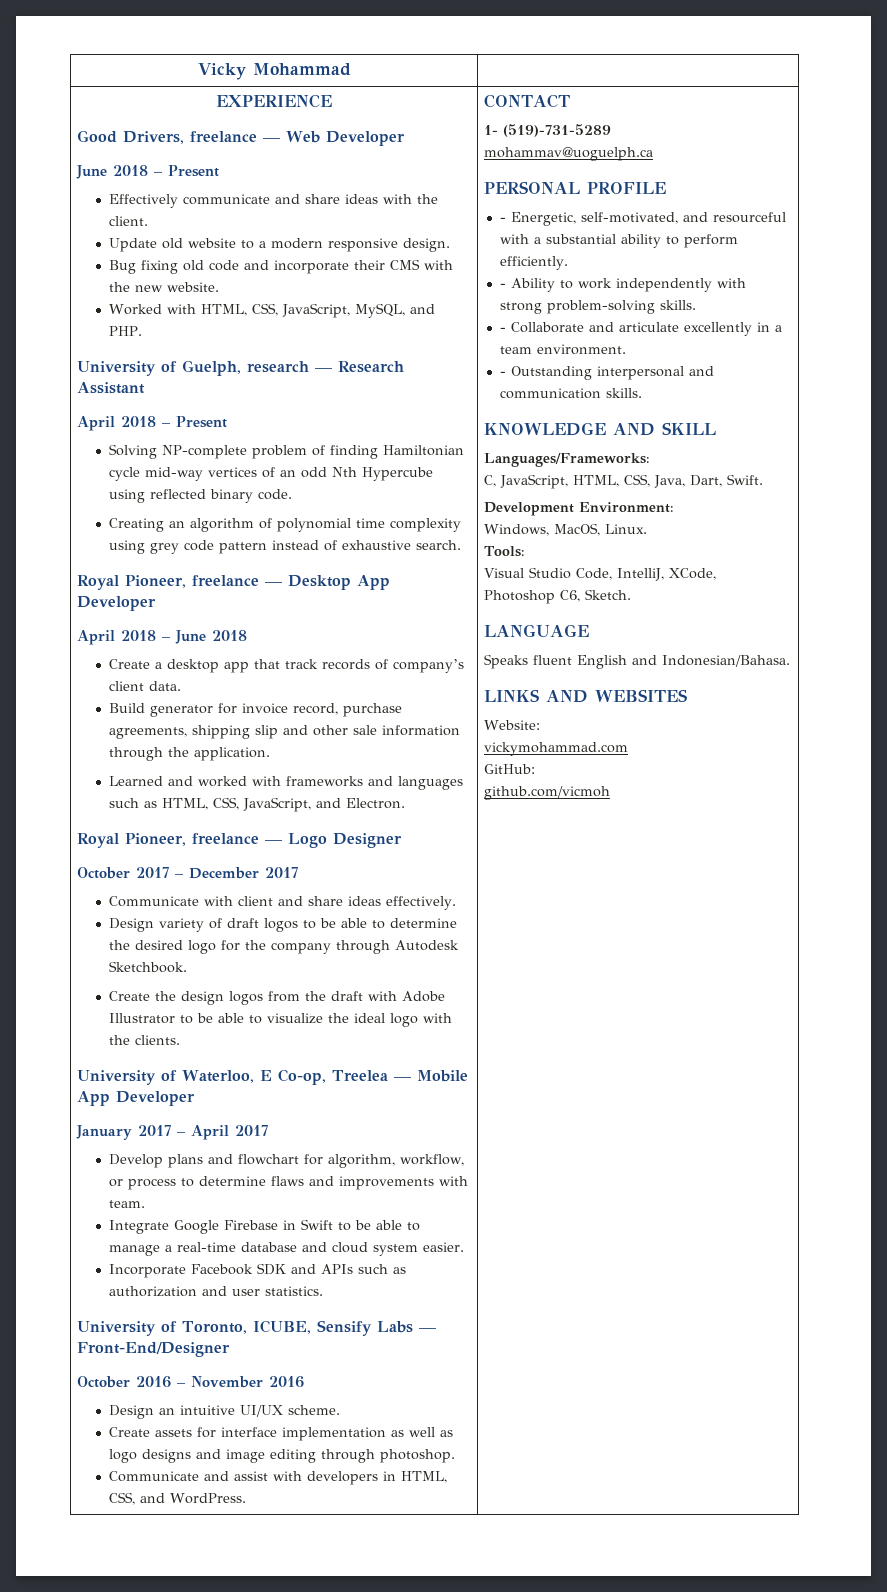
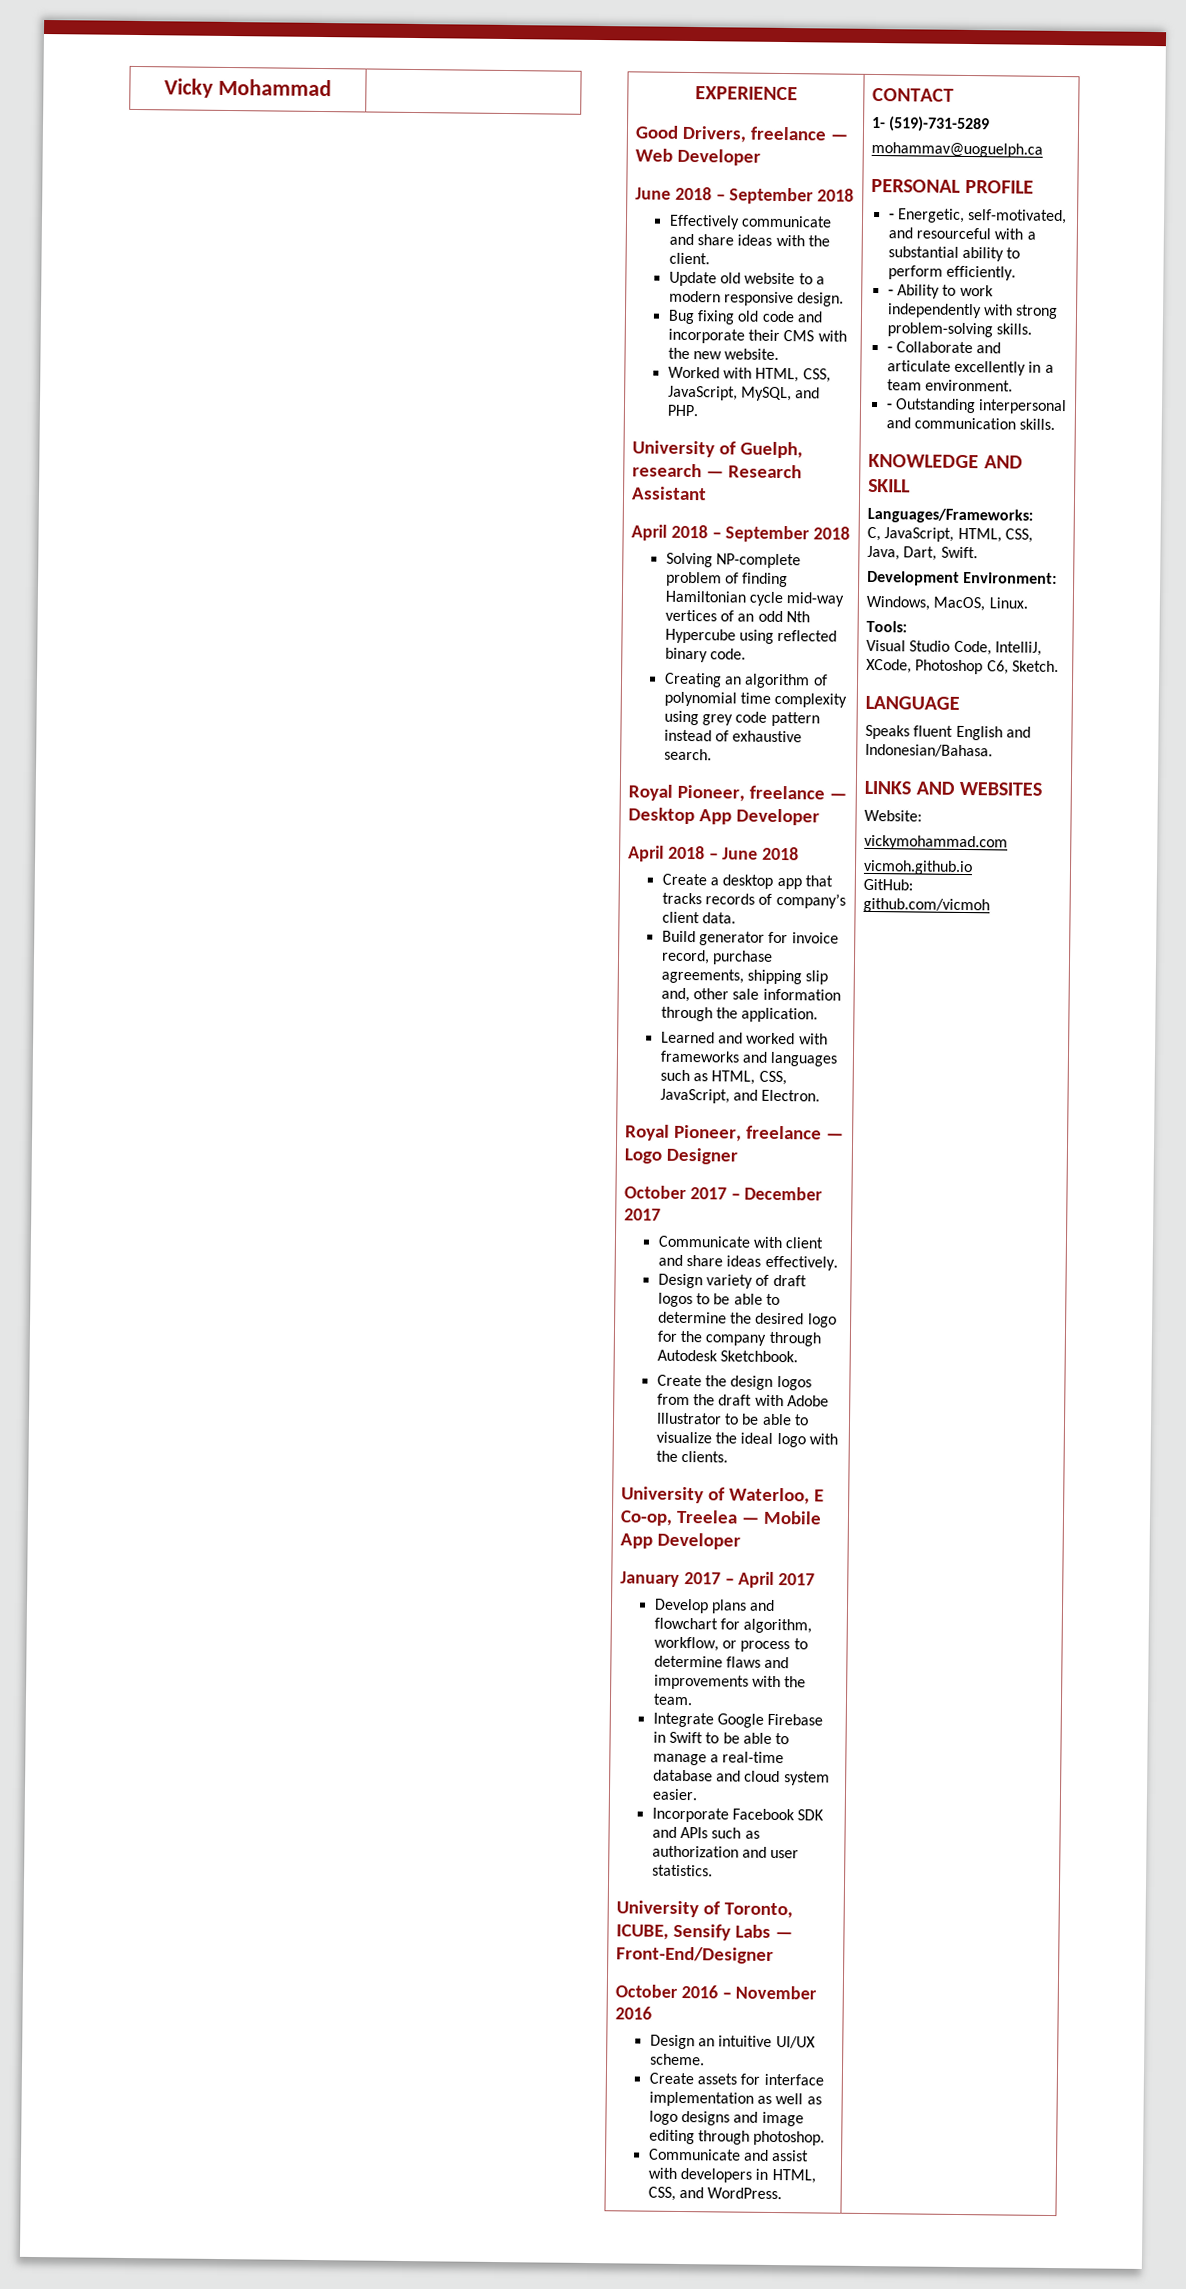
[168,165,220,177] Present -> [729,187,855,205] September 2018
[176,416,228,428] Present -> [725,525,851,543] September 2018
[285,659,319,669] track -> [661,892,702,905] tracks
[283,725,309,735] and -> [660,987,690,1003] and,
(469, 1181) none -> [784,1676,807,1688] the
(629, 749) none -> [863,859,974,876] // vicmoh.github.io

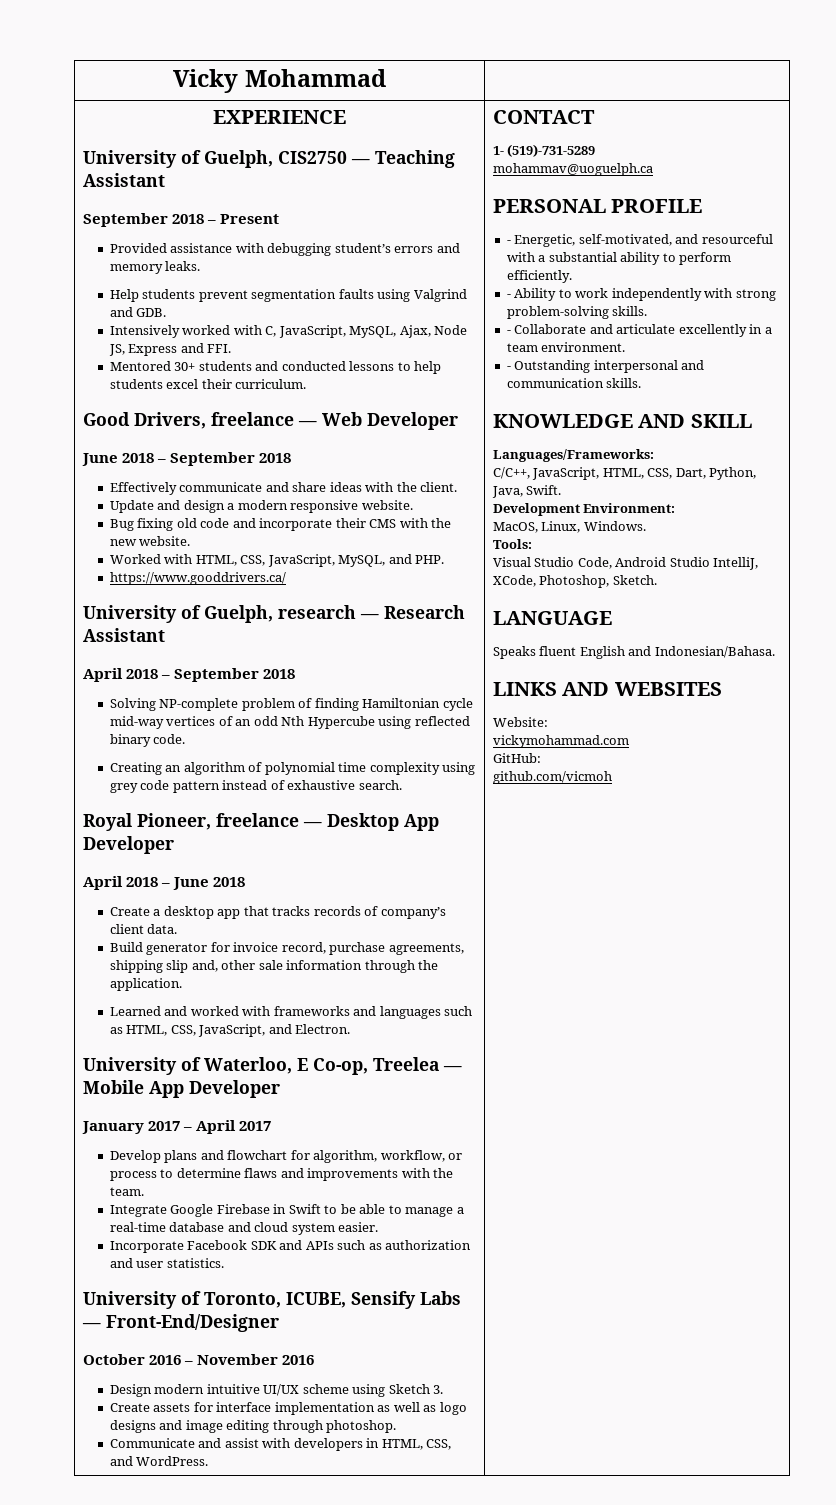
(798, 93) none -> [82,150,455,168] [82,173,165,187] [82,213,279,227] [109,243,460,256] [109,261,201,274] [109,289,467,302] [109,307,167,317] [109,325,468,338] [108,343,232,356] [109,361,442,374] [109,379,307,389] // University of Guelph, CIS2750 — Teaching Assistant // September 2018 – Present // Provided assistance with debugging student’s errors and memory leaks. // Help students prevent segmentation faults using Valgrind and GDB. // Intensively worked with C, JavaScript, MySQL, Ajax, Node JS, Express and FFI. // Mentored 30+ students and conducted lessons to help students excel their curriculum.
[720,272,813,285] old website to -> [157,500,225,513] and design
[797,292,845,307] design. -> [361,500,413,510] website.
(699, 410) none -> [109,572,286,585] // https://www.gooddrivers.ca/
[625,1124,845,1142] [624,1147,739,1165] [624,1185,824,1201] [624,1208,662,1221] [657,1235,825,1249] [657,1254,838,1271] [657,1273,807,1289] [657,1292,780,1308] [657,1311,837,1328] [656,1330,821,1347] [656,1349,799,1363] [656,1374,812,1391] [656,1393,829,1407] [655,1412,809,1426] [655,1431,838,1448] [655,1450,729,1463] // Royal Pioneer, freelance — Logo Designer // October 2017 – December 2017 // Communicate with client and share ideas effectively. // Design variety of draft logos to be able to determine the desired logo for the company through Autodesk Sketchbook. // Create the design logos from the draft with Adobe Illustrator to be able to visualize the ideal logo with the clients. -> (351, 1029) none
[698,2038,716,2047] an -> [154,1384,205,1394] modern
[649,2053,705,2066] scheme. -> [302,1384,444,1397] scheme using Sketch 3.
[867,526,882,542] C, -> [492,467,530,479] C/C++,
[867,545,938,561] Java, Dart, -> [675,467,757,480] [491,486,523,498] Dart, Python, Java,
[866,595,1028,612] Windows, MacOS, Linux. -> [492,521,646,533] MacOS, Linux, Windows.
[995,641,1043,656] [866,658,1009,675] IntelliJ, XCode, Photoshop C6, -> [615,557,759,570] [492,575,610,588] Android Studio IntelliJ, XCode, Photoshop,
[863,859,974,876] // vicmoh.github.io -> (629, 741) none

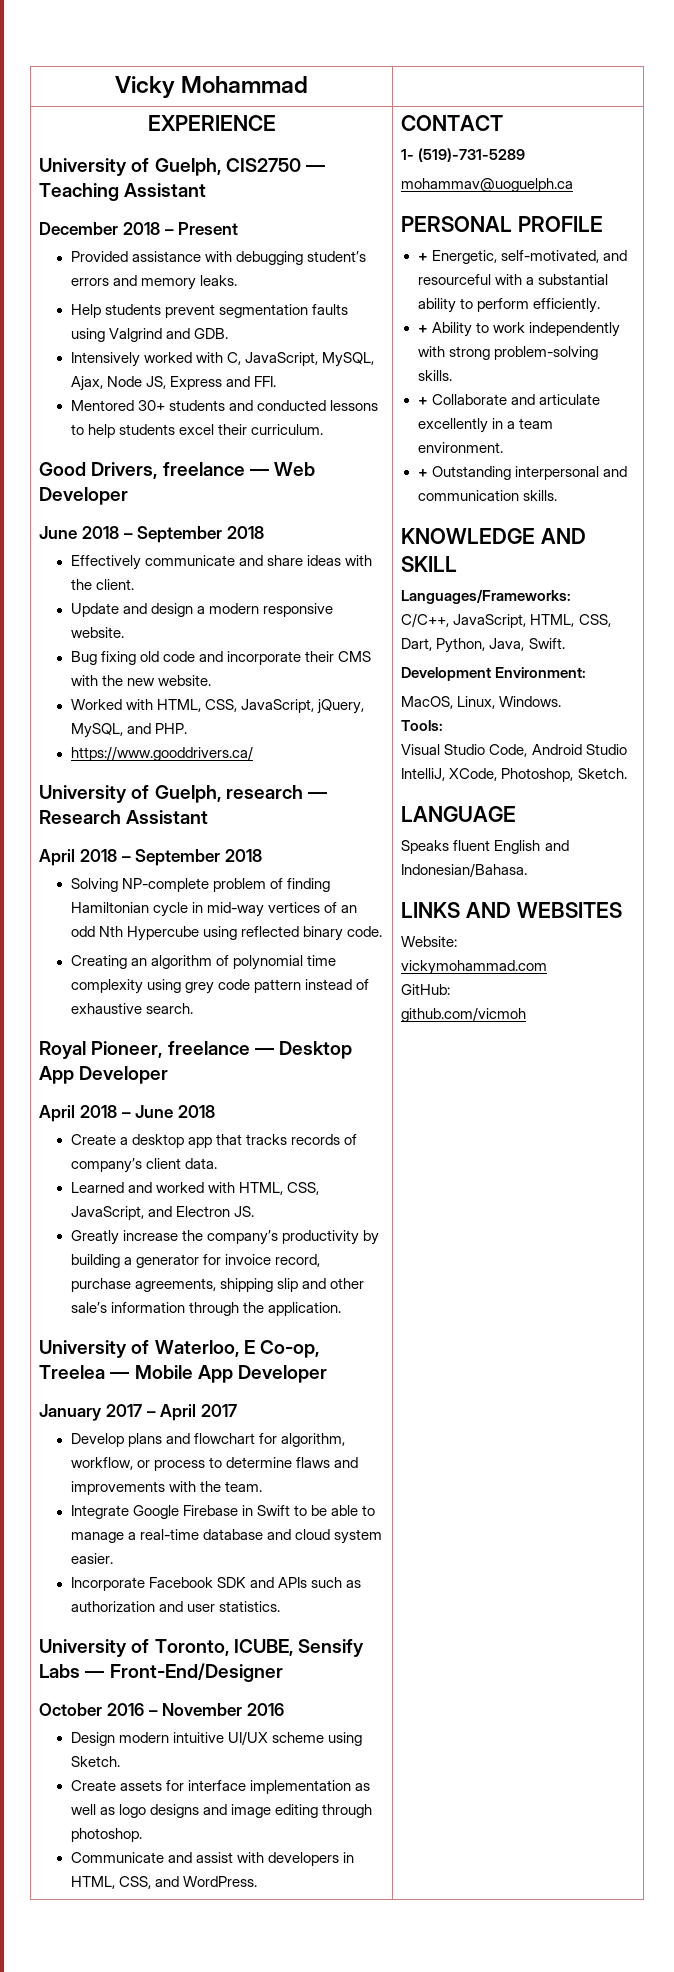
[82,213,168,227] September -> [39,222,119,235] December
(335, 560) none -> [316,699,364,714] jQuery,
(473, 704) none -> [191,902,203,913] in
[109,942,143,952] Build -> [70,1182,319,1195] [70,1206,254,1220] [70,1230,379,1245] [70,1254,132,1268] Learned and worked with HTML, CSS, JavaScript, and Electron JS. // Greatly increase the company’s productivity by building a
[191,960,283,972] and, other sale -> [301,1278,364,1289] [70,1302,107,1313] and other sale’s
[109,1006,473,1019] [109,1024,351,1037] // Learned and worked with frameworks and languages such as HTML, CSS, JavaScript, and Electron. -> (341, 1309) none
[388,1384,444,1394] Sketch 3. -> [70,1756,120,1767] Sketch.
[506,240,511,244] - -> [417,253,428,261] +
[506,294,511,298] - -> [417,325,428,333] +
[506,330,511,334] - -> [417,397,428,405] +
[506,366,511,370] - -> [417,469,428,477] +

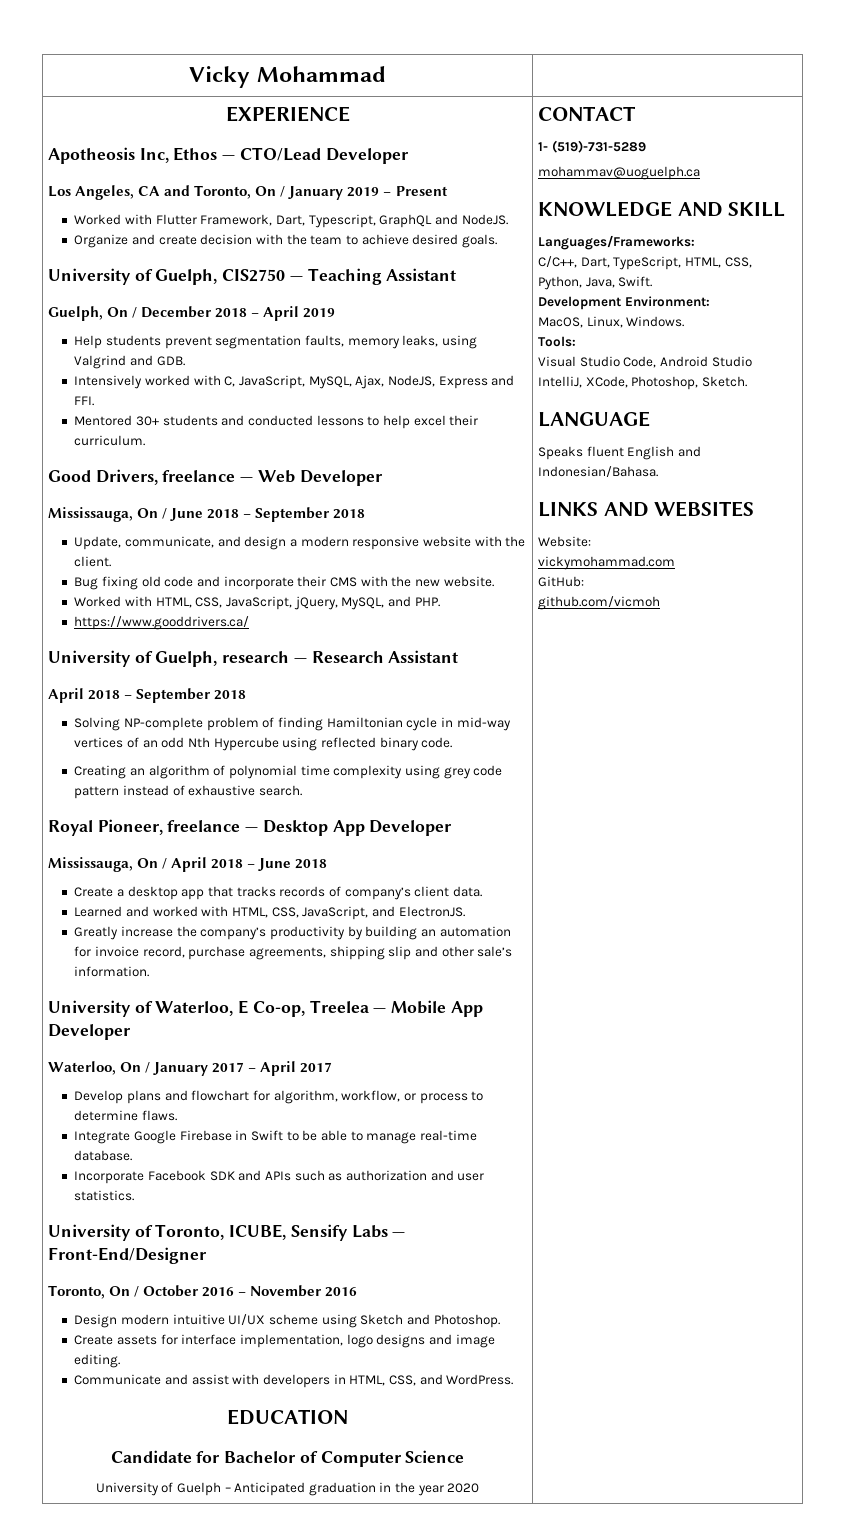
(276, 123) none -> [48,147,409,164] [48,185,448,200] [74,214,508,228] [74,234,497,248] // Apotheosis Inc, Ethos — CTO/Lead Developer // Los Angeles, CA and Toronto, On / January 2019 – Present // Worked with Flutter Framework, Dart, Typescript, GraphQL and NodeJS. // Organize and create decision with the team to achieve desired goals.
[39,222,239,235] [70,251,366,265] [70,275,237,290] December 2018 – Present // Provided assistance with debugging student’s errors and memory leaks. -> [48,306,336,321] Guelph, On / December 2018 – April 2019
[311,304,348,315] faults -> [304,335,439,349] faults, memory leaks,
[106,376,166,389] Node JS, -> [387,375,435,387] NodeJS,
[118,424,175,435] students -> (410, 422) none
(129, 496) none -> [48,507,168,522] Mississauga, On /
[70,555,372,570] [70,579,134,590] [70,603,119,617] Effectively communicate and share ideas with the client. // Update -> [74,536,215,550] Update, communicate,
[70,627,124,638] website. -> [422,536,526,547] [74,556,112,567] website with the client.
(169, 1075) none -> [48,857,168,872] Mississauga, On /
[175,1206,254,1217] Electron JS. -> [398,906,465,917] ElectronJS.
[123,1254,199,1268] a generator -> [420,926,511,937] an automation
[110,1302,341,1316] information through the application. -> [74,966,150,977] information.
(327, 1374) none -> [48,1061,151,1075] Waterloo, On /
[295,1457,358,1468] [70,1481,262,1495] flaws and improvements with the team. -> [142,1110,178,1121] flaws.
[127,1529,382,1544] [70,1553,113,1564] a real-time database and cloud system easier. -> [419,1130,477,1141] [74,1150,133,1161] real-time database.
(283, 1672) none -> [48,1285,140,1299] Toronto, On /
[70,1756,120,1767] Sketch. -> [360,1314,500,1328] Sketch and Photoshop.
[249,1780,370,1794] [70,1804,115,1815] implementation as well as -> [239,1334,343,1348] implementation,
[274,1804,372,1818] [70,1828,142,1842] editing through photoshop. -> [74,1354,121,1368] editing.
[401,115,504,131] [401,148,526,162] [401,178,574,192] [401,216,604,232] [417,250,628,264] [417,274,609,285] [417,298,601,313] [417,322,621,337] [417,346,598,360] [417,370,452,381] [417,394,601,405] [417,418,554,433] [417,442,503,453] [417,466,628,480] [417,490,557,501] | CONTACT // 1- (519)-731-5289 // mohammav@uoguelph.ca // PERSONAL PROFILE // + Energetic, self-motivated, and resourceful with a substantial ability to perform efficiently. // + Ability to work independently with strong problem-solving skills. // + Collaborate and articulate excellently in a team environment. // + Outstanding interpersonal and communication skills. -> [227,1409,348,1425] [110,1450,465,1467] [95,1482,480,1496] [538,106,637,121] [538,140,646,153] [538,166,701,180] // EDUCATION // Candidate for Bachelor of Computer Science // University of Guelph – Anticipated graduation in the year 2020 | CONTACT // 1- (519)-731-5289 // mohammav@uoguelph.ca
[453,614,611,628] [401,638,433,651] JavaScript, HTML, CSS, Dart, -> [580,256,752,270] Dart, TypeScript, HTML, CSS,

